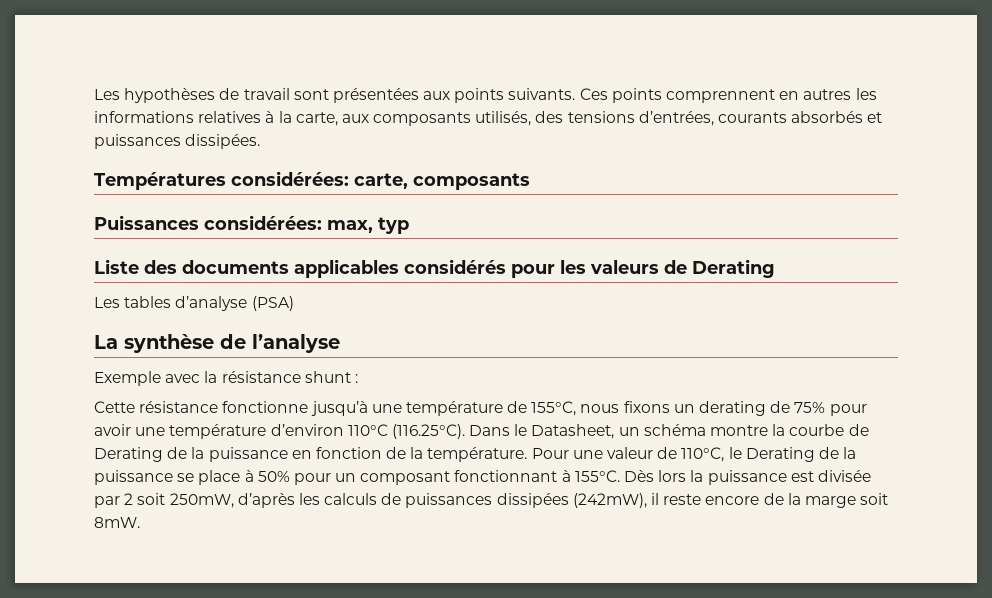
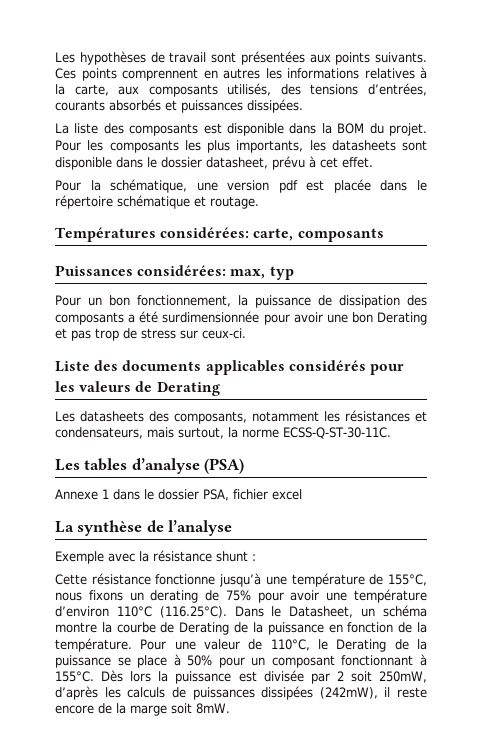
(261, 141) none -> [55,123,427,136] [55,140,427,153] [55,156,373,170] [55,179,427,193] [55,195,259,209] // La liste des composants est disponible dans la BOM du projet. Pour les composants les plus importants, les datasheets sont disponible dans le dossier datasheet, prévu à cet effet. // Pour la schématique, une version pdf est placée dans le répertoire schématique et routage.
(409, 225) none -> [55,295,427,308] [55,311,427,325] [55,328,246,341] // Pour un bon fonctionnement, la puissance de dissipation des composants a été surdimensionnée pour avoir une bon Derating et pas trop de stress sur ceux-ci.
[124,296,294,311] tables d’analyse (PSA) -> [80,410,427,424] [55,427,391,439] [55,458,245,474] [55,489,302,501] datasheets des composants, notamment les résistances et condensateurs, mais surtout, la norme ECSS-Q-ST-30-11C. // Les tables d’analyse (PSA) // Annexe 1 dans le dossier PSA, fichier excel

